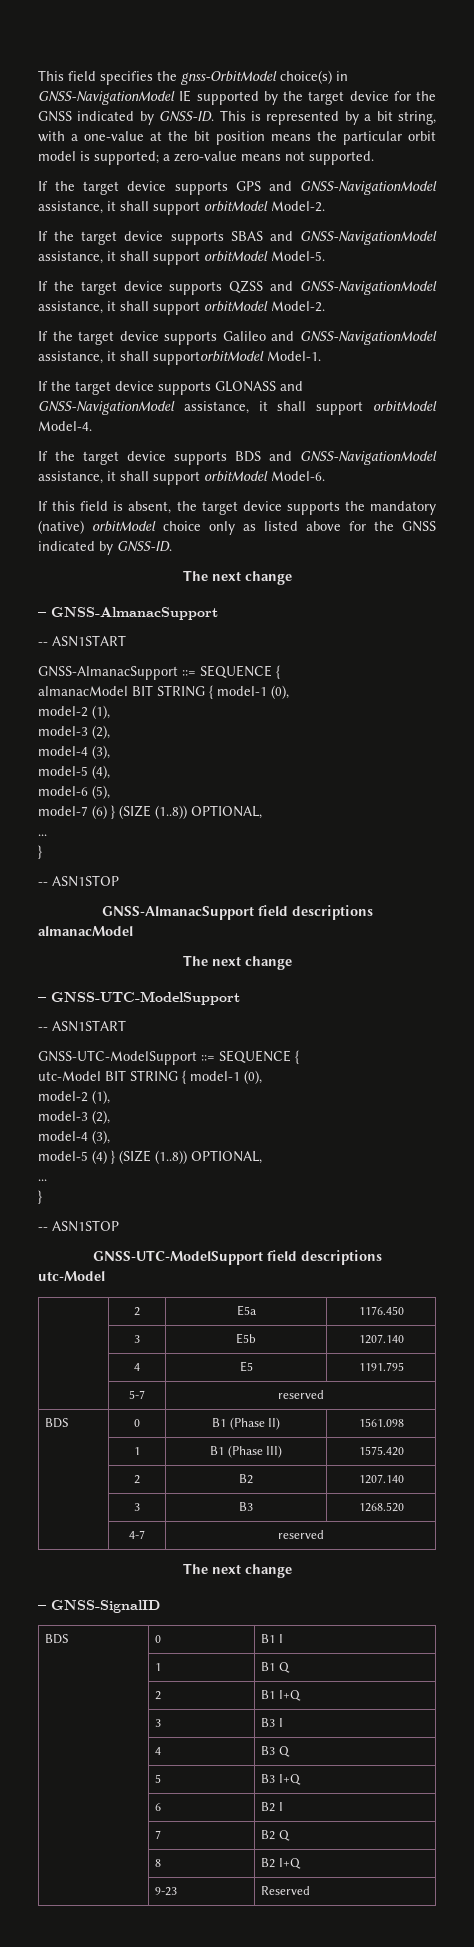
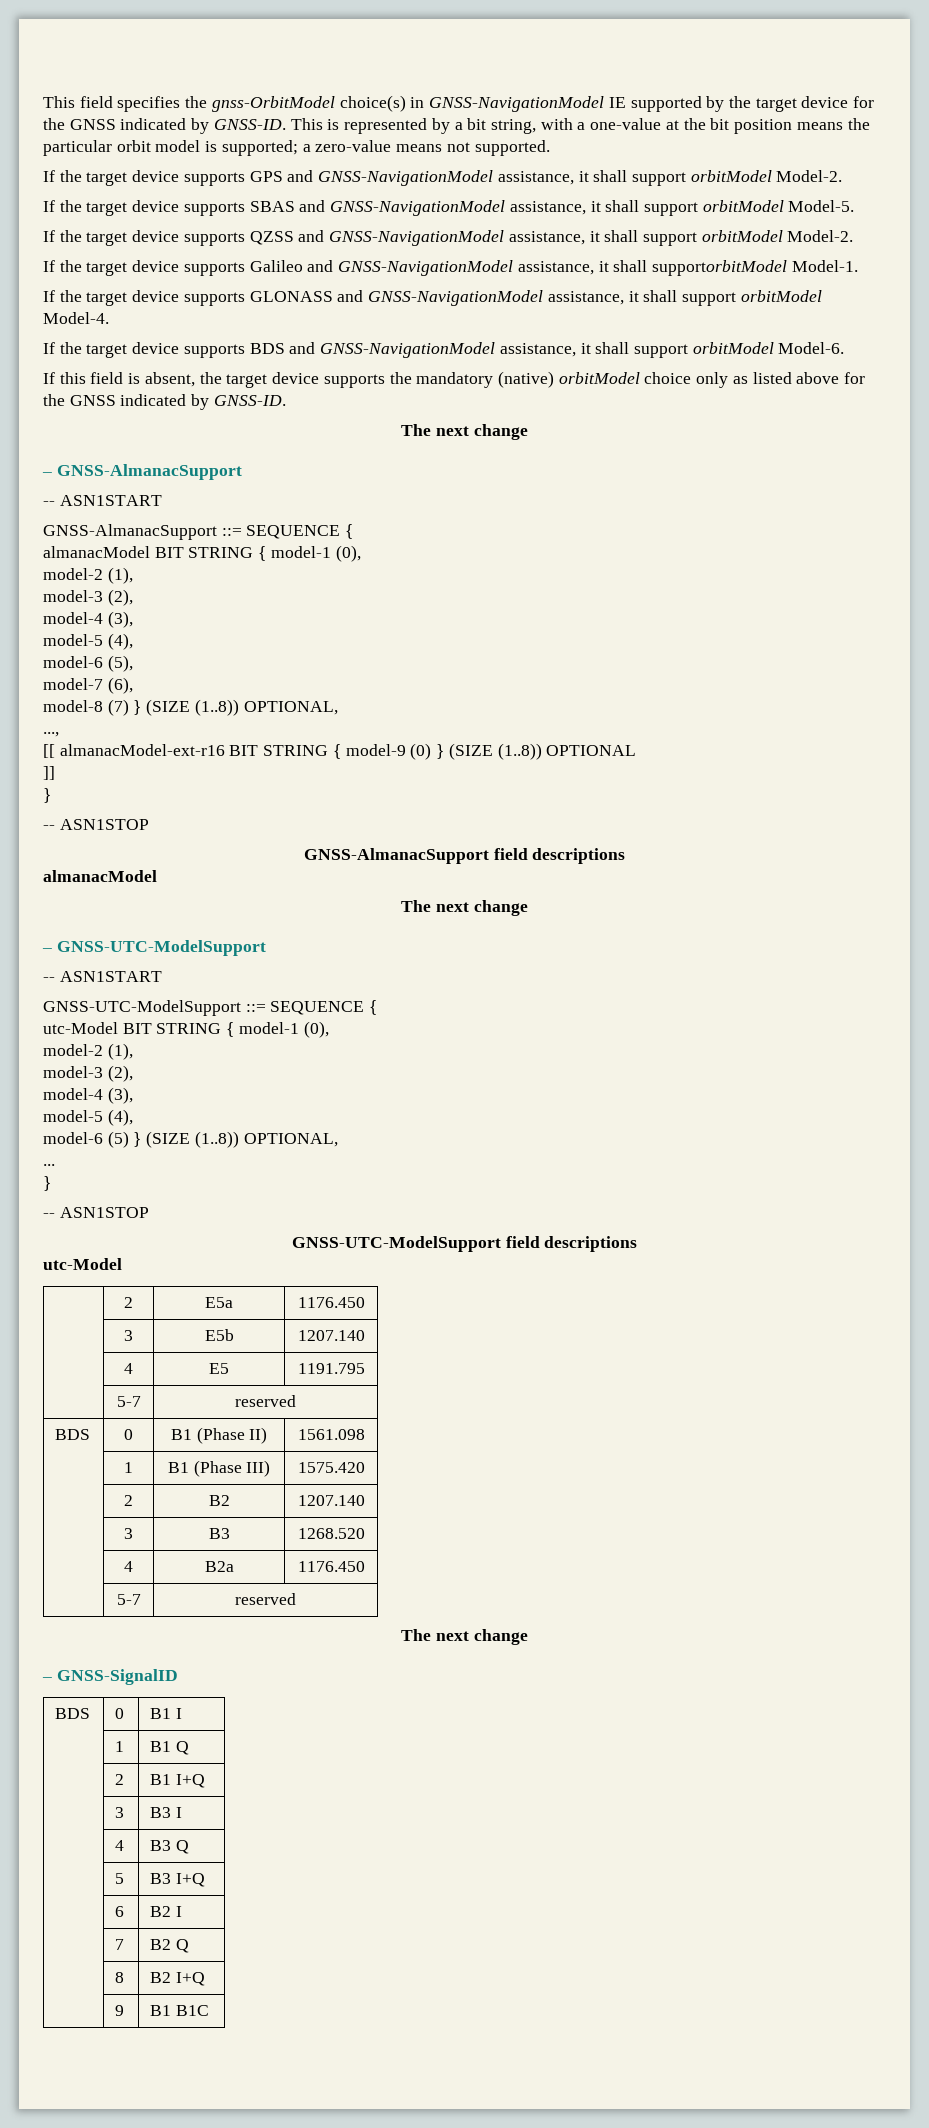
[92,805,262,819] [38,834,47,836] (6) } (SIZE (1..8)) OPTIONAL, // ... -> [107,677,133,694] [43,699,338,716] [43,732,59,737] [43,743,637,760] [43,766,55,780] (6), // model-8 (7) } (SIZE (1..8)) OPTIONAL, // ..., // [[ almanacModel-ext-r16 BIT STRING { model-9 (0) } (SIZE (1..8)) OPTIONAL // ]]
[92,1150,107,1164] (4) -> [107,1109,133,1126] [43,1131,129,1148] (4), // model-6 (5)
[129,1530,145,1539] 4-7 -> [124,1561,133,1572] [204,1561,234,1572] [297,1561,365,1572] [116,1594,141,1605] 4 | B2a | 1176.450 // | 5-7
[155,1887,178,1896] [261,1886,311,1895] 9-23 | Reserved -> [115,2005,125,2016] [150,2005,210,2016] 9 | B1 B1C

